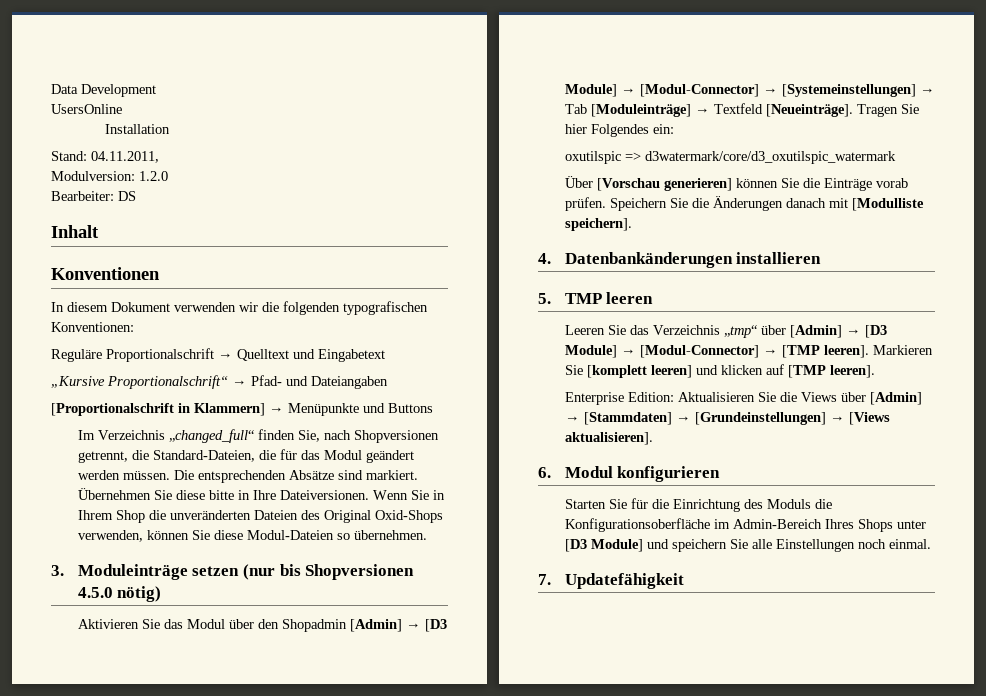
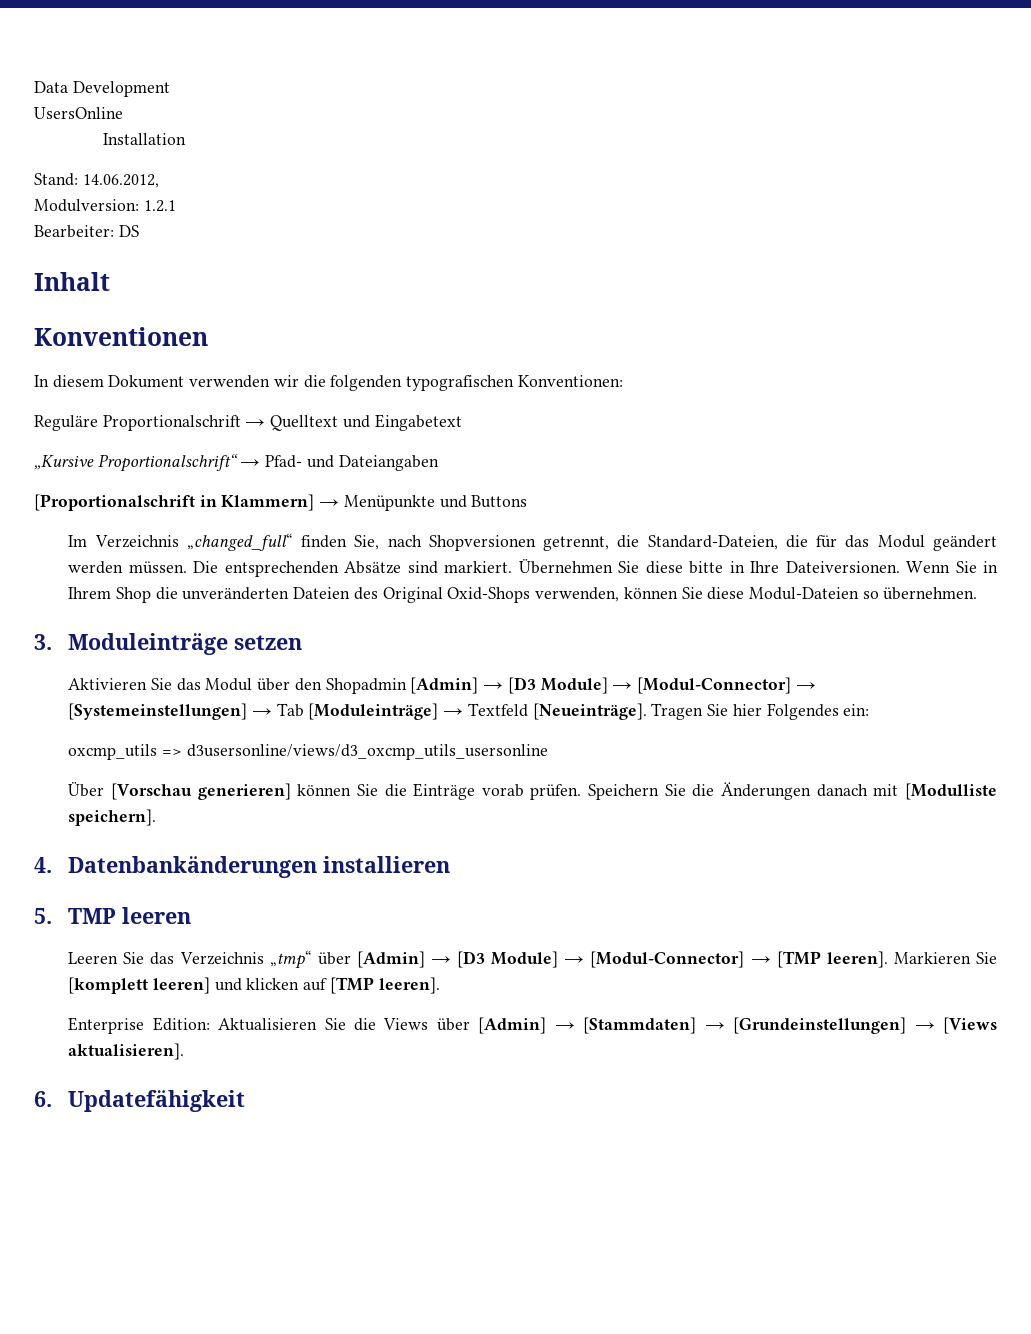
[91,151,159,163] 04.11.2011, -> [82,174,159,188] 14.06.2012,
[139,171,168,181] 1.2.0 -> [143,200,176,212] 1.2.1
[242,564,415,580] [77,586,162,602] (nur bis Shopversionen 4.5.0 nötig) -> (303, 642) none
[564,151,896,164] oxutilspic => d3watermark/core/d3_oxutilspic_watermark -> [68,744,548,760] oxcmp_utils => d3usersonline/views/d3_oxcmp_utils_usersonline
[564,466,721,482] [564,498,832,512] [564,518,926,532] [564,539,931,552] [538,574,551,585] Modul konfigurieren // Starten Sie für die Einrichtung des Moduls die Konfigurationsoberfläche im Admin-Bereich Ihres Shops unter [D3 Module] und speichern Sie alle Einstellungen noch einmal. // 7. -> (52, 1099) none

